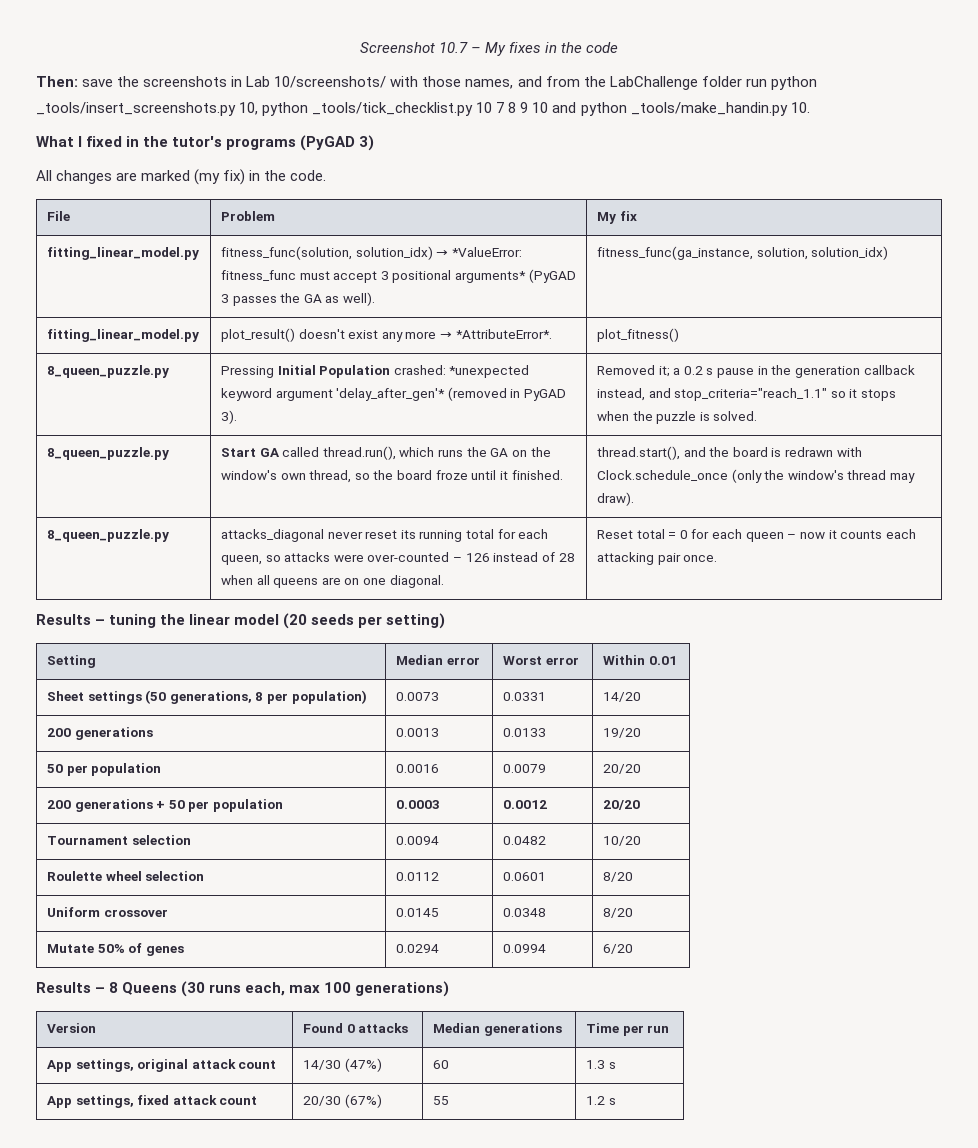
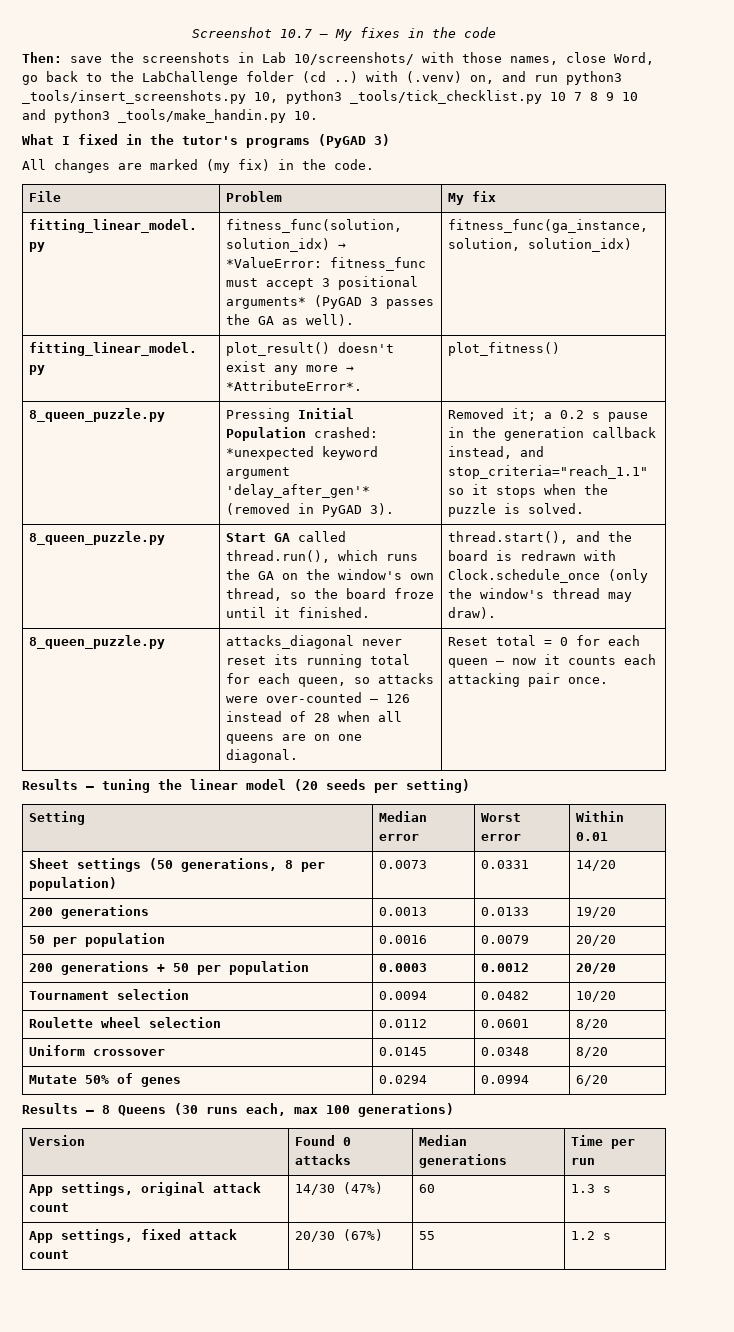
[517,76,817,90] and from the LabChallenge folder run python -> [566,52,654,65] [22,71,622,85] close Word, go back to the LabChallenge folder (cd ..) with (.venv) on, and run python3
[262,102,309,116] python -> [286,90,342,104] python3
[580,102,627,116] python -> [54,109,110,123] python3

